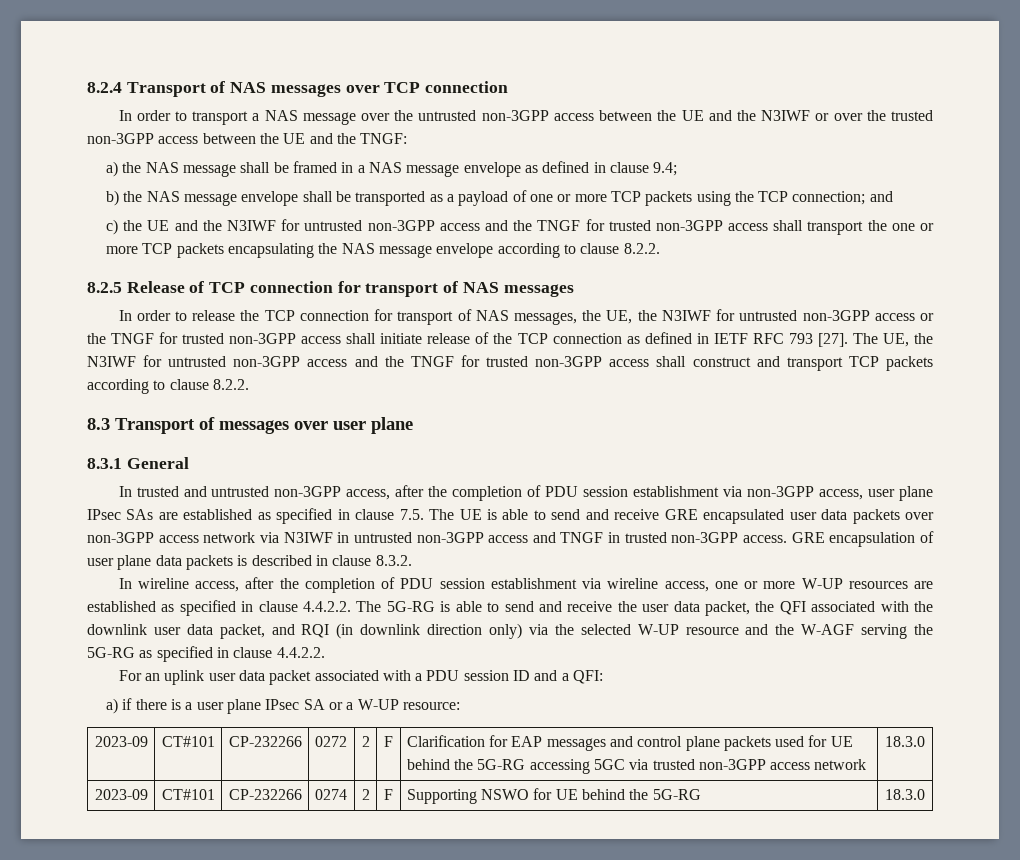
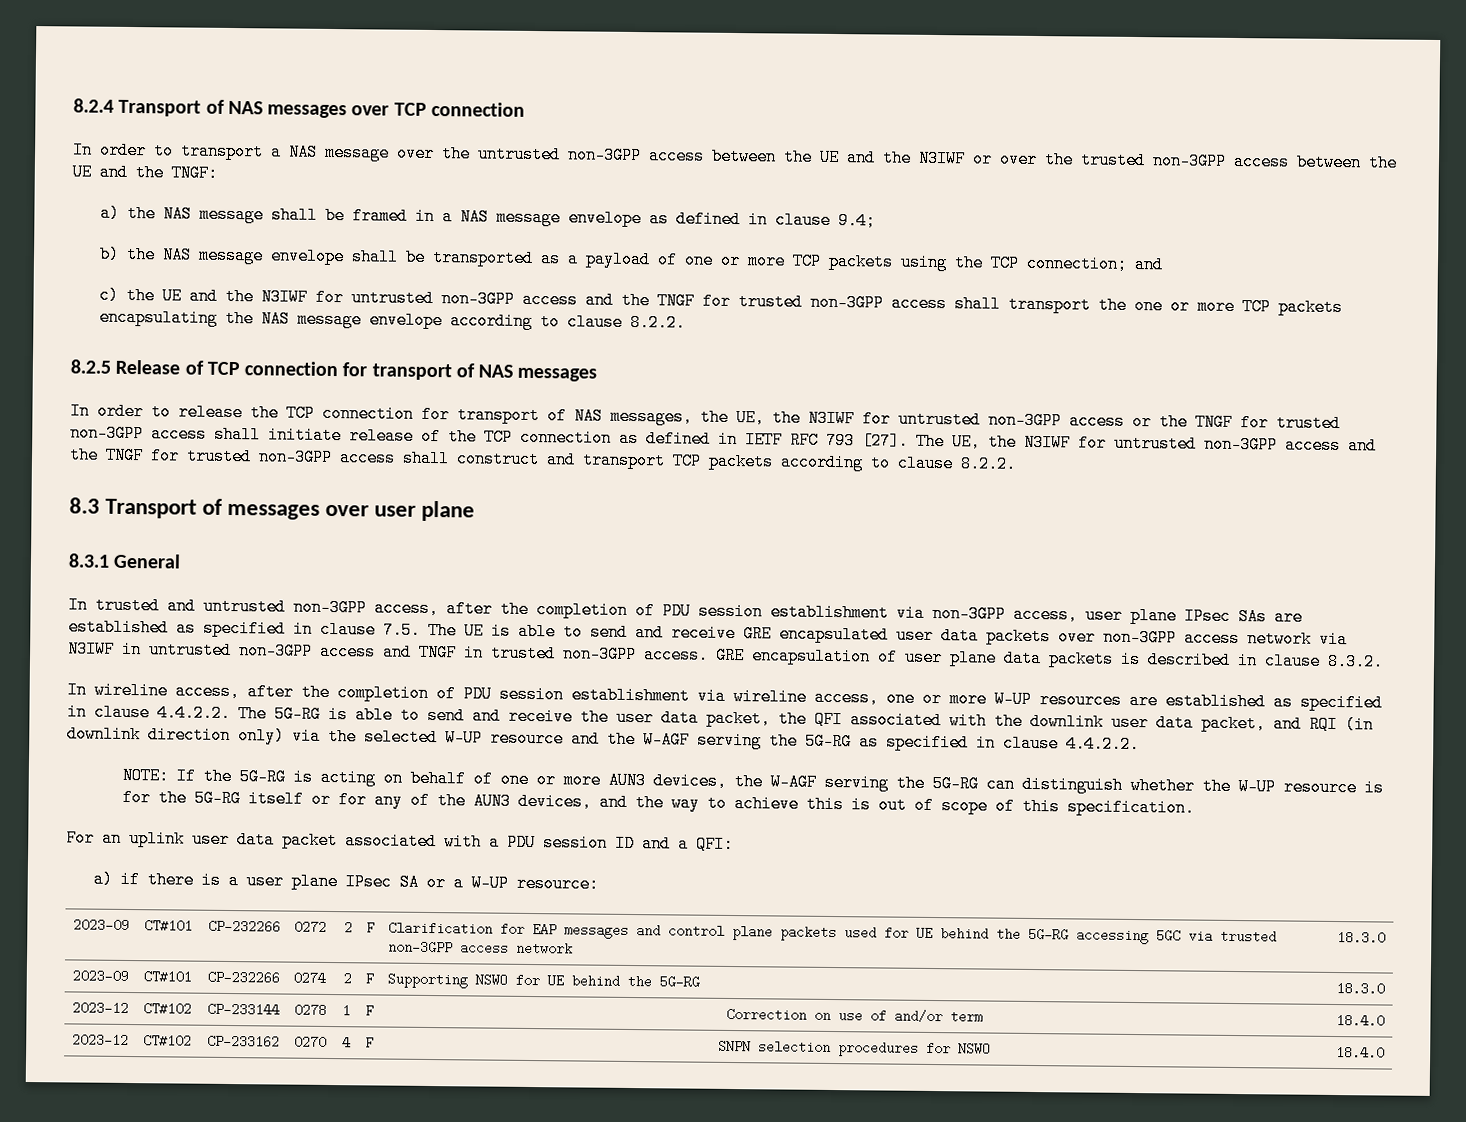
(325, 652) none -> [121,766,1384,797] [121,788,1195,817] // NOTE: If the 5G-RG is acting on behalf of one or more AUN3 devices, the W-AGF serving the 5G-RG can distinguish whether the W-UP resource is for the 5G-RG itself or for any of the AUN3 devices, and the way to achieve this is out of scope of this specification.
(925, 794) none -> [72,1001,129,1016] [143,1002,192,1016] [206,1002,280,1017] [294,1003,327,1017] [341,1004,351,1018] [365,1004,374,1018] [726,1007,983,1024] [1335,1014,1385,1028] [72,1033,129,1048] [143,1034,192,1048] [206,1034,280,1049] [294,1035,327,1049] [341,1036,351,1050] [365,1036,374,1050] [718,1039,991,1057] [1335,1046,1385,1060] // 2023-12 | CT#102 | CP-233144 | 0278 | 1 | F | Correction on use of and/or term | 18.4.0 // 2023-12 | CT#102 | CP-233162 | 0270 | 4 | F | SNPN selection procedures for NSWO | 18.4.0

